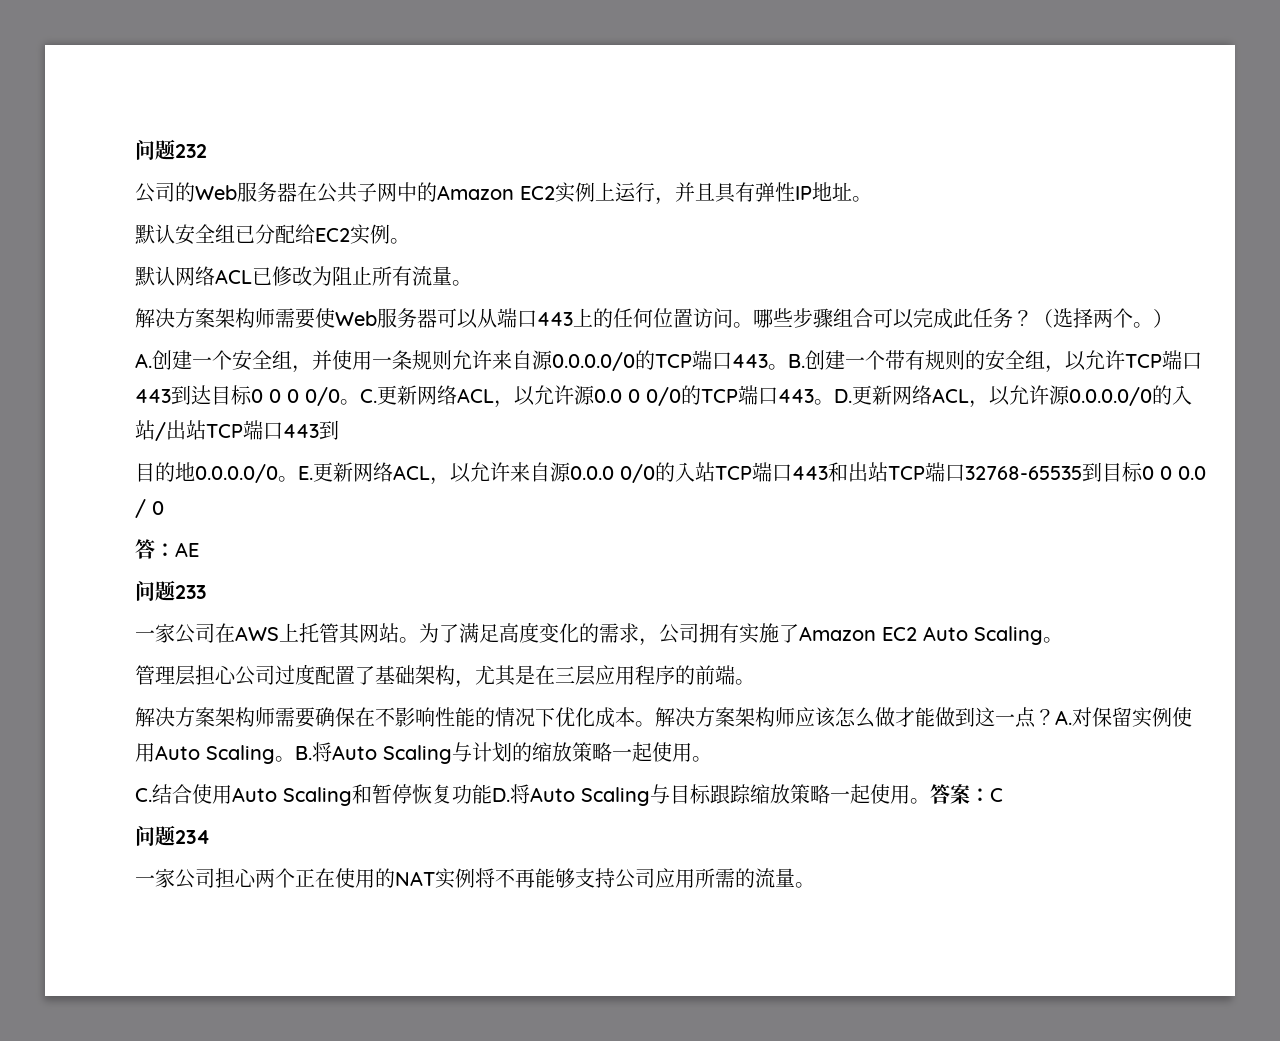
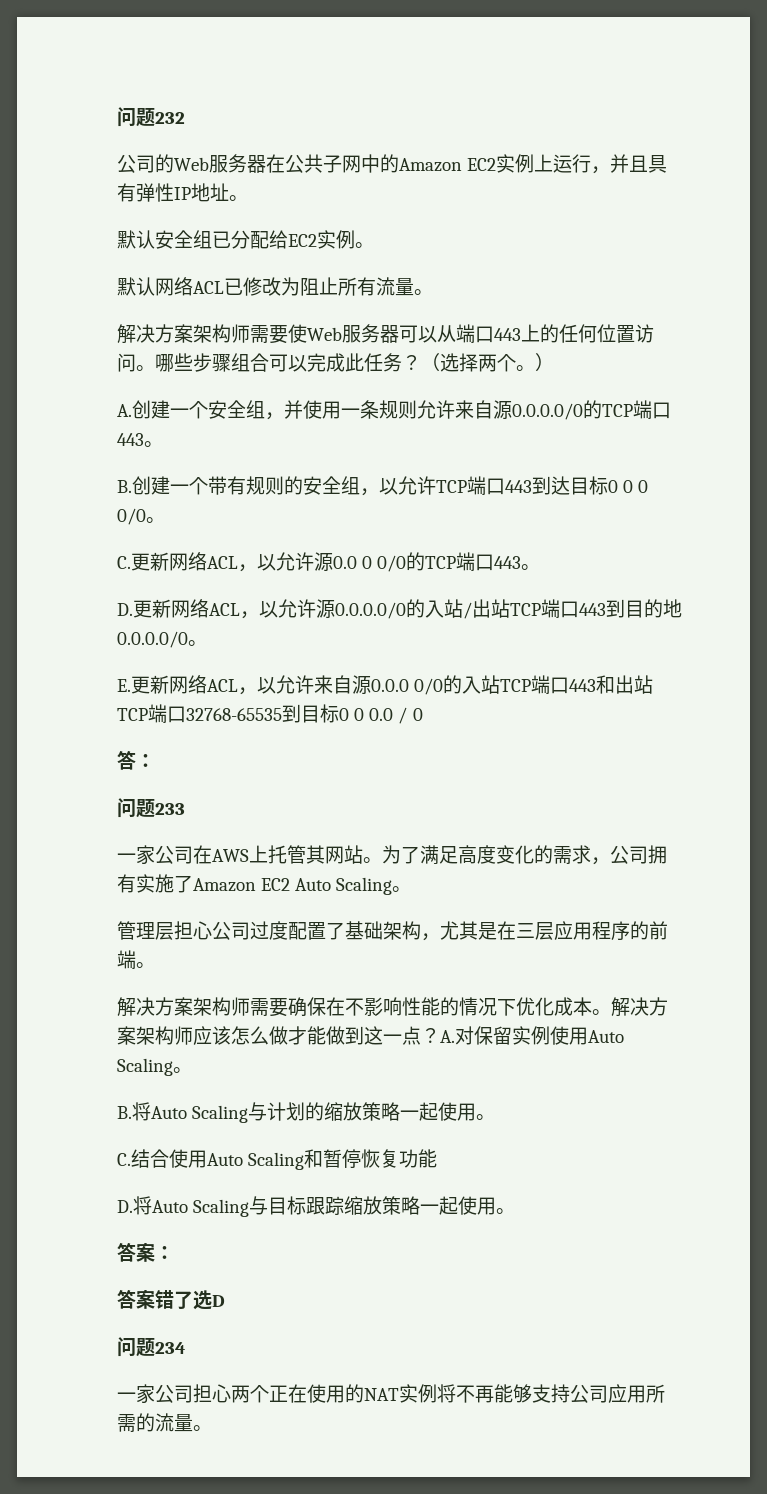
(789, 367) none -> (164, 444) //
(361, 402) none -> (166, 520) //
(835, 402) none -> (541, 567) //
(340, 430) // -> (626, 608) none
(299, 479) none -> (208, 643) //
[175,542,200,557] AE -> (156, 761) none
(296, 759) none -> (193, 1070) //
(493, 794) none -> (438, 1158) //
(931, 801) none -> (516, 1211) //
[990,788,1004,802] C -> [117,1289,226,1310] // 答案错了选D

